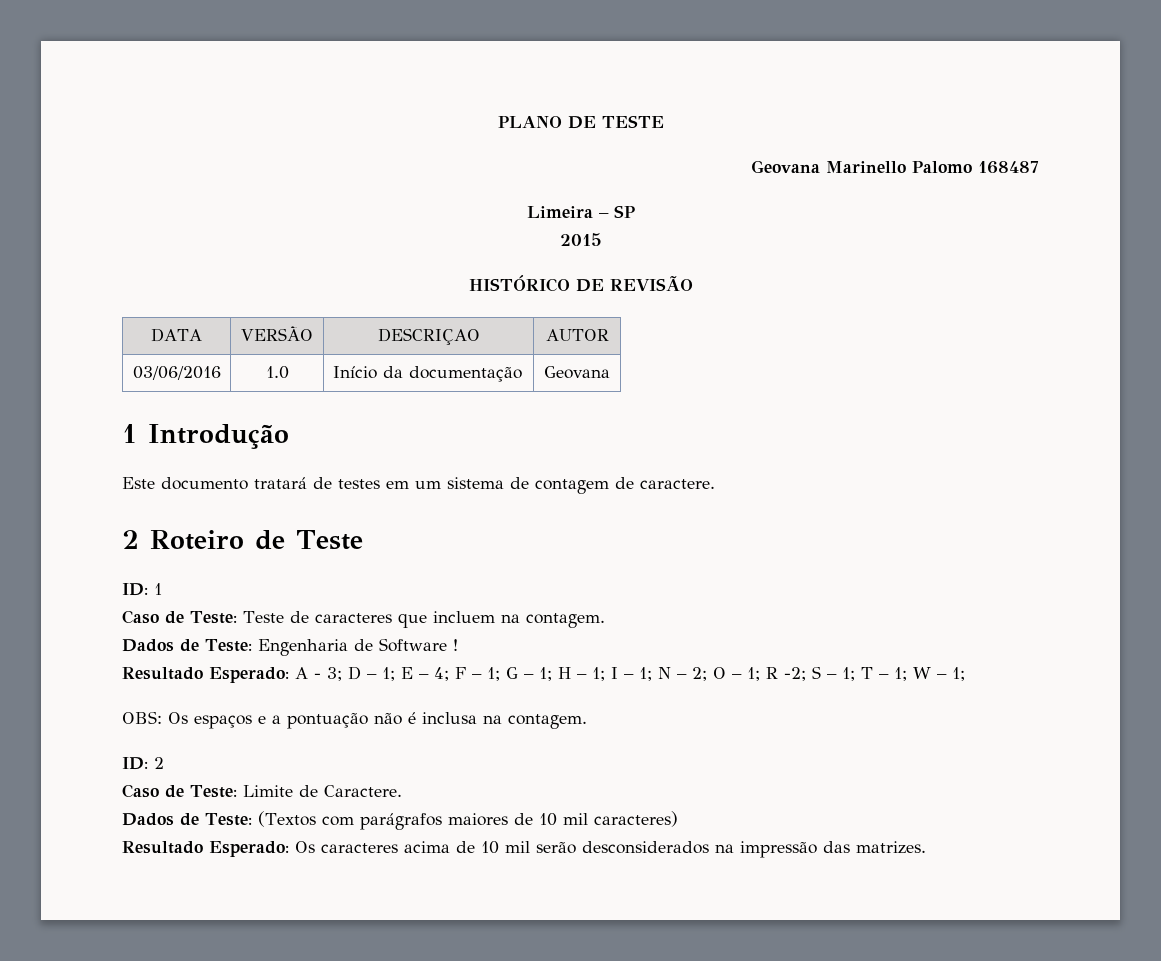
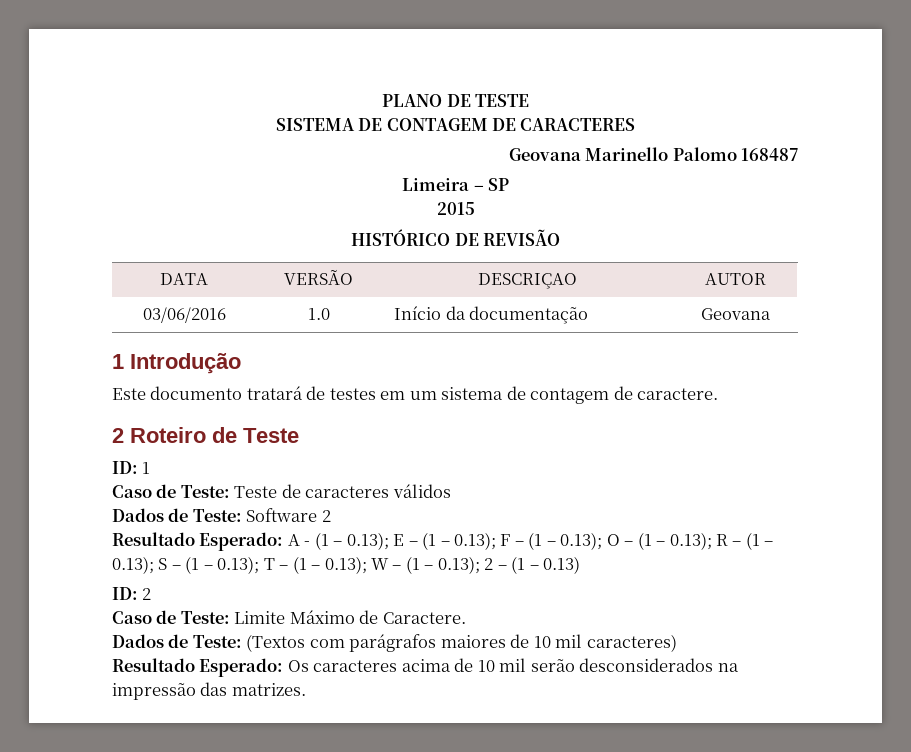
(664, 121) none -> [275,118,636,131] // SISTEMA DE CONTAGEM DE CARACTERES
[397,611,605,628] [122,638,458,656] que incluem na contagem. // Dados de Teste: Engenharia de Software ! -> [392,484,451,498] [112,508,331,522] válidos // Dados de Teste: Software 2
[327,666,965,681] [122,711,587,729] 3; D – 1; E – 4; F – 1; G – 1; H – 1; I – 1; N – 2; O – 1; R -2; S – 1; T – 1; W – 1; // OBS: Os espaços e a pontuação não é inclusa na contagem. -> [314,532,774,550] [112,556,581,574] (1 – 0.13); E – (1 – 0.13); F – (1 – 0.13); O – (1 – 0.13); R – (1 – 0.13); S – (1 – 0.13); T – (1 – 0.13); W – (1 – 0.13); 2 – (1 – 0.13)
(293, 791) none -> [289,610,355,624] Máximo

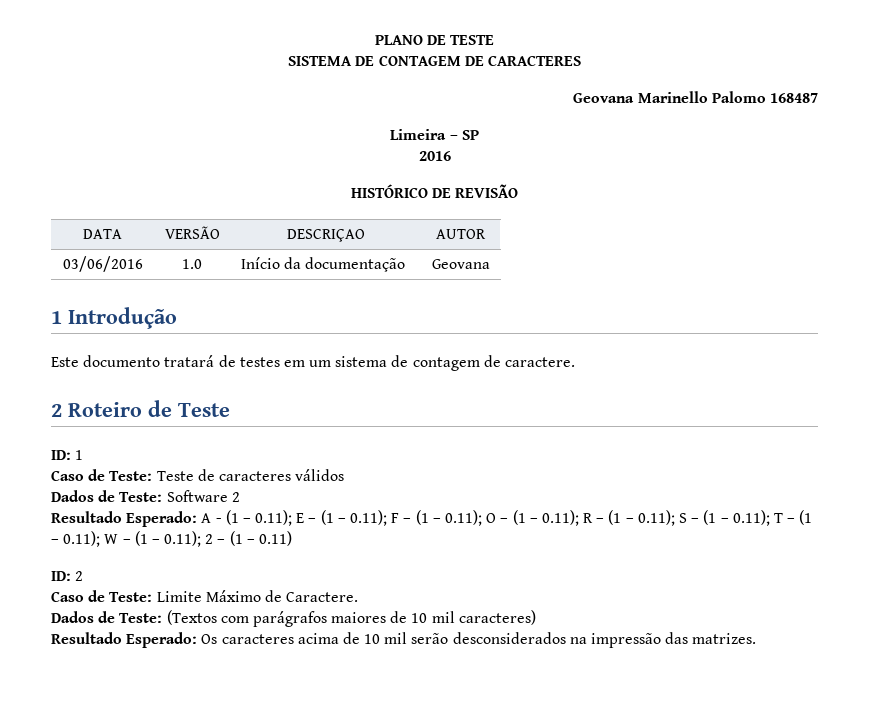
[436,202,475,215] 2015 -> [418,151,451,161] 2016
[346,532,389,550] 0.13); -> [255,510,293,526] 0.11);
[454,532,497,550] 0.13); -> [350,510,388,526] 0.11);
[560,532,603,550] 0.13); -> [444,510,482,526] 0.11);
[669,532,712,550] 0.13); -> [541,510,579,526] 0.11);
[112,556,154,574] 0.13); -> [637,510,675,526] 0.11);
[217,556,260,574] 0.13); -> [732,510,770,526] 0.11);
[324,556,367,574] 0.13); -> [63,531,101,547] 0.11);
[437,556,480,574] 0.13); -> [164,531,202,547] 0.11);
[543,556,581,574] 0.13) -> [259,531,293,546] 0.11)

